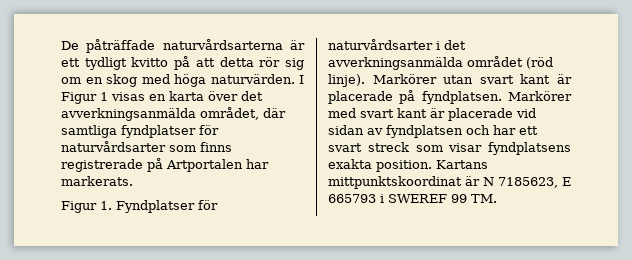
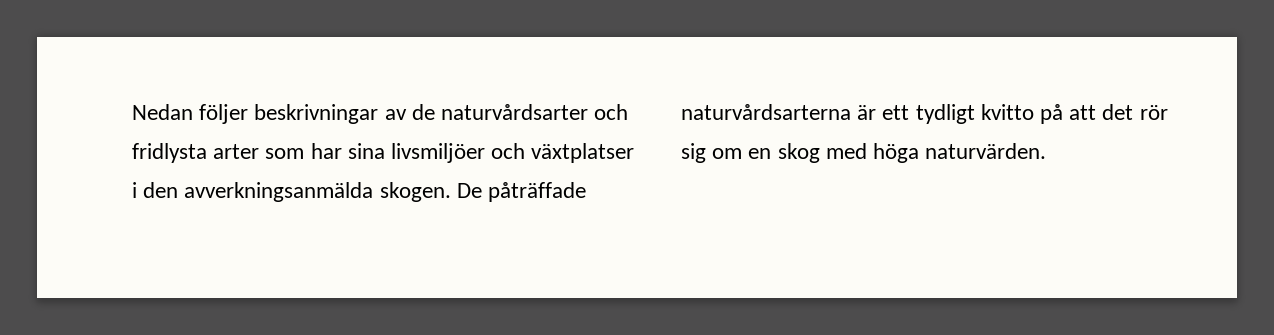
(61, 45) none -> [132,104,629,124] [132,143,635,163] [132,182,451,202] Nedan följer beskrivningar av de naturvårdsarter och fridlysta arter som har sina livsmiljöer och växtplatser i den avverkningsanmälda skogen.
[219,57,254,67] detta -> [1102,104,1134,120] det
[299,75,304,84] [61,91,263,104] [61,107,286,121] [61,125,219,138] [61,141,232,152] [61,158,269,172] [61,176,133,186] [61,200,218,213] [328,39,466,50] [328,56,553,70] [328,74,572,87] [328,90,572,104] [328,108,536,121] [328,125,538,138] [328,142,571,155] [328,159,488,172] [328,176,571,189] [328,194,497,203] I Figur 1 visas en karta över det avverkningsanmälda området, där samtliga fyndplatser för naturvårdsarter som finns registrerade på Artportalen har markerats. // Figur 1. Fyndplatser för naturvårdsarter i det avverkningsanmälda området (röd linje). Markörer utan svart kant är placerade på fyndplatsen. Markörer med svart kant är placerade vid sidan av fyndplatsen och har ett svart streck som visar fyndplatsens exakta position. Kartans mittpunktskoordinat är N 7185623, E 665793 i SWEREF 99 TM. -> (1047, 151) none

